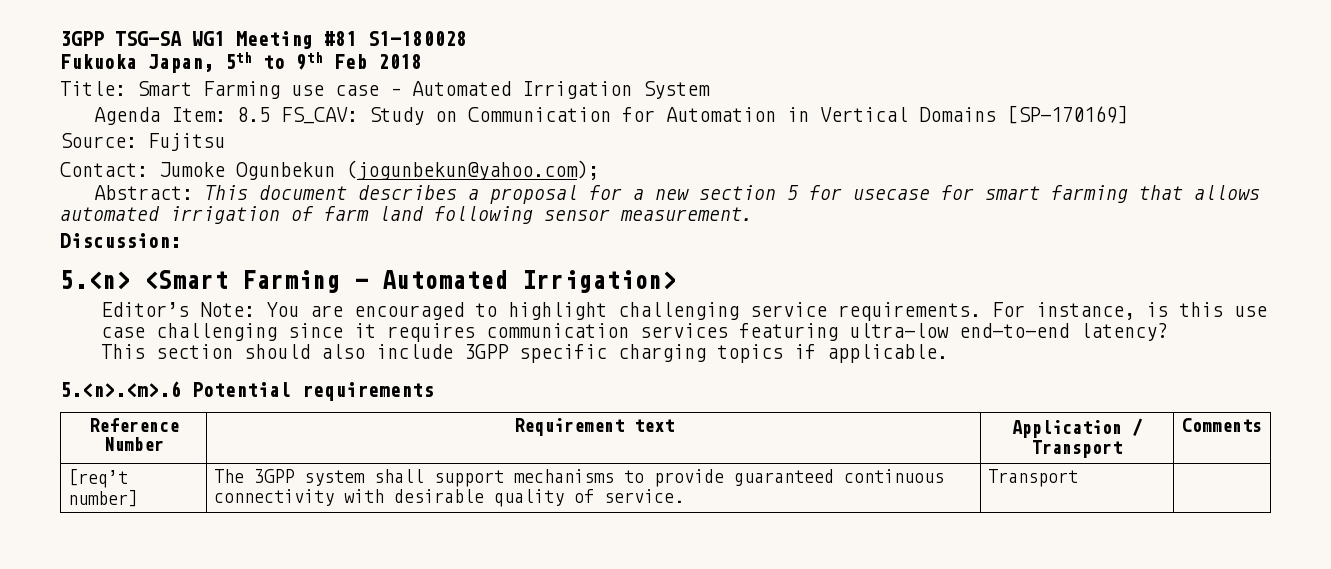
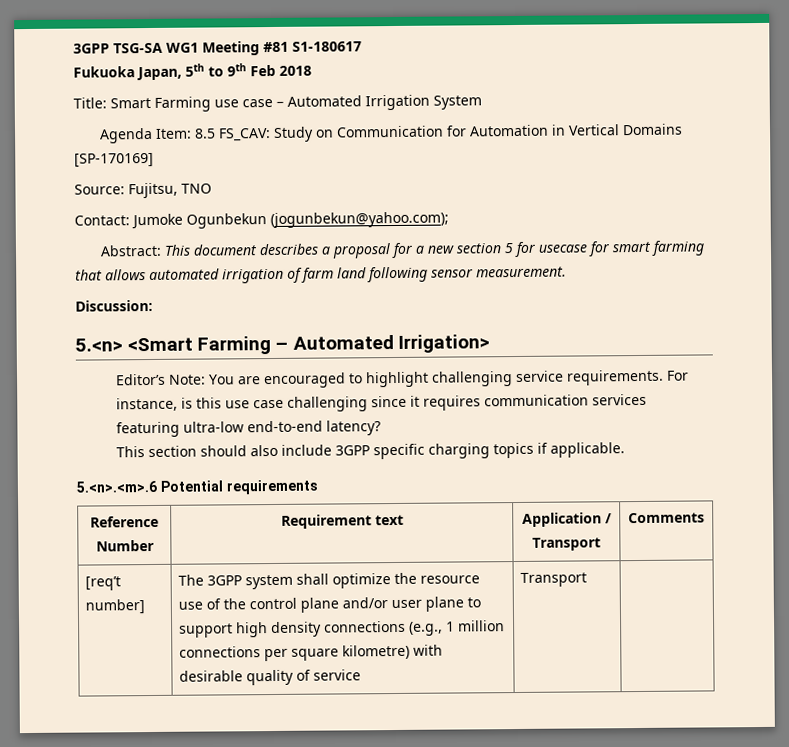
[368,31,467,46] S1-180028 -> [292,41,362,52] S1-180617
[148,133,225,151] Fujitsu -> [128,182,212,199] Fujitsu, TNO
[433,469,944,487] [213,489,334,506] support mechanisms to provide guaranteed continuous connectivity -> [332,572,481,589] [178,596,482,613] [179,620,506,638] [179,644,411,662] optimize the resource use of the control plane and/or user plane to support high density connections (e.g., 1 million connections per square kilometre)
[603,489,684,503] service. -> [313,669,362,681] service

